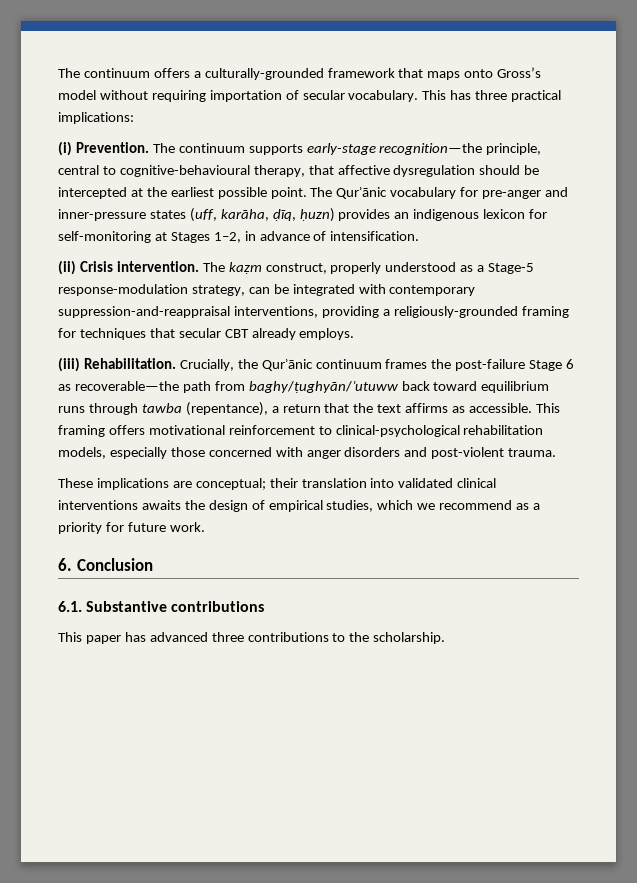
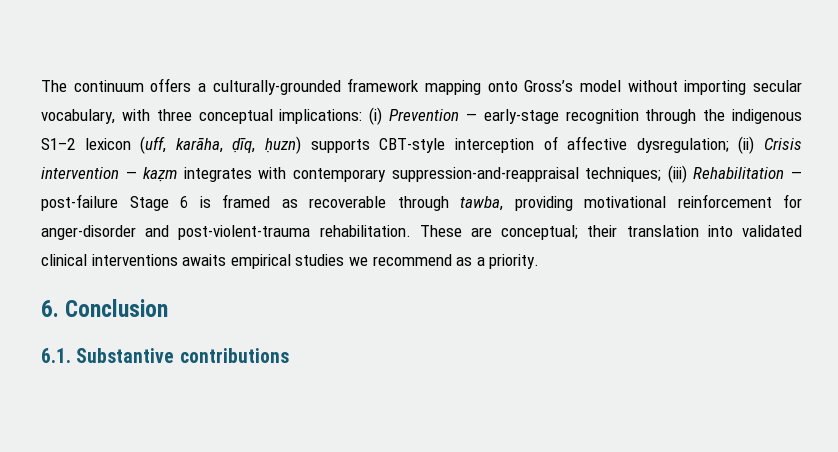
[398,68,461,80] that maps -> [425,80,481,95] mapping
[151,90,562,102] [58,112,134,124] [58,141,542,156] [58,165,540,177] [58,187,569,199] [58,208,548,222] [58,231,420,243] [58,260,535,275] [58,284,476,296] [58,306,569,318] [58,328,355,340] [58,357,575,372] [58,381,550,393] [58,402,560,416] [58,425,544,437] [58,447,557,459] [58,478,169,490] requiring importation of secular vocabulary. This has three practical implications: // (i) Prevention. The continuum supports early-stage recognition—the principle, central to cognitive-behavioural therapy, that affective dysregulation should be intercepted at the earliest possible point. The Qurʾānic vocabulary for pre-anger and inner-pressure states (uff, karāha, ḍīq, ḥuzn) provides an indigenous lexicon for self-monitoring at Stages 1–2, in advance of intensification. // (ii) Crisis intervention. The kaẓm construct, properly understood as a Stage-5 response-modulation strategy, can be integrated with contemporary suppression-and-reappraisal interventions, providing a religiously-grounded framing for techniques that secular CBT already employs. // (iii) Rehabilitation. Crucially, the Qurʾānic continuum frames the post-failure Stage 6 as recoverable—the path from baghy/ṭughyān/ʿutuww back toward equilibrium runs through tawba (repentance), a return that the text affirms as accessible. This framing offers motivational reinforcement to clinical-psychological rehabilitation models, especially those concerned with anger disorders and post-violent trauma. // These implications -> [684,80,802,95] [41,107,803,125] [41,136,802,154] [41,165,803,183] [41,194,802,211] [41,225,462,240] importing secular vocabulary, with three conceptual implications: (i) Prevention — early-stage recognition through the indigenous S1–2 lexicon (uff, karāha, ḍīq, ḥuzn) supports CBT-style interception of affective dysregulation; (ii) Crisis intervention — kaẓm integrates with contemporary suppression-and-reappraisal techniques; (iii) Rehabilitation — post-failure Stage 6 is framed as recoverable through tawba, providing motivational reinforcement for anger-disorder and post-violent-trauma rehabilitation. These
[184,500,541,512] [58,522,205,534] the design of empirical studies, which we recommend as a priority for future work. -> [230,254,540,269] empirical studies we recommend as a priority.
[58,632,446,644] // This paper has advanced three contributions to the scholarship. -> (289, 355) none

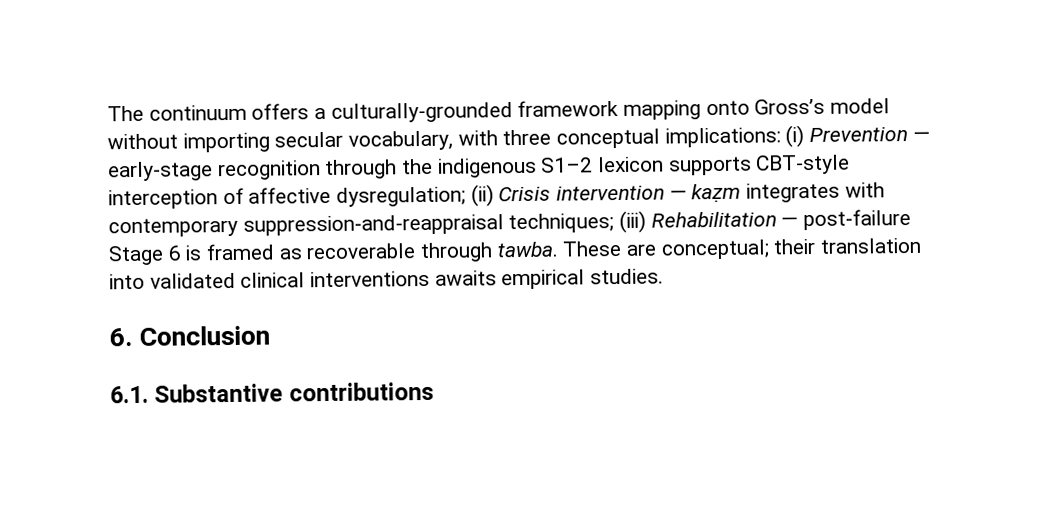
[140,136,302,154] (uff, karāha, ḍīq, ḥuzn) -> (665, 164) none
[460,194,802,211] [41,225,411,240] tawba, providing motivational reinforcement for anger-disorder and post-violent-trauma rehabilitation. -> [496,241,559,258] tawba.
[295,254,540,269] studies we recommend as a priority. -> [590,268,665,285] studies.

